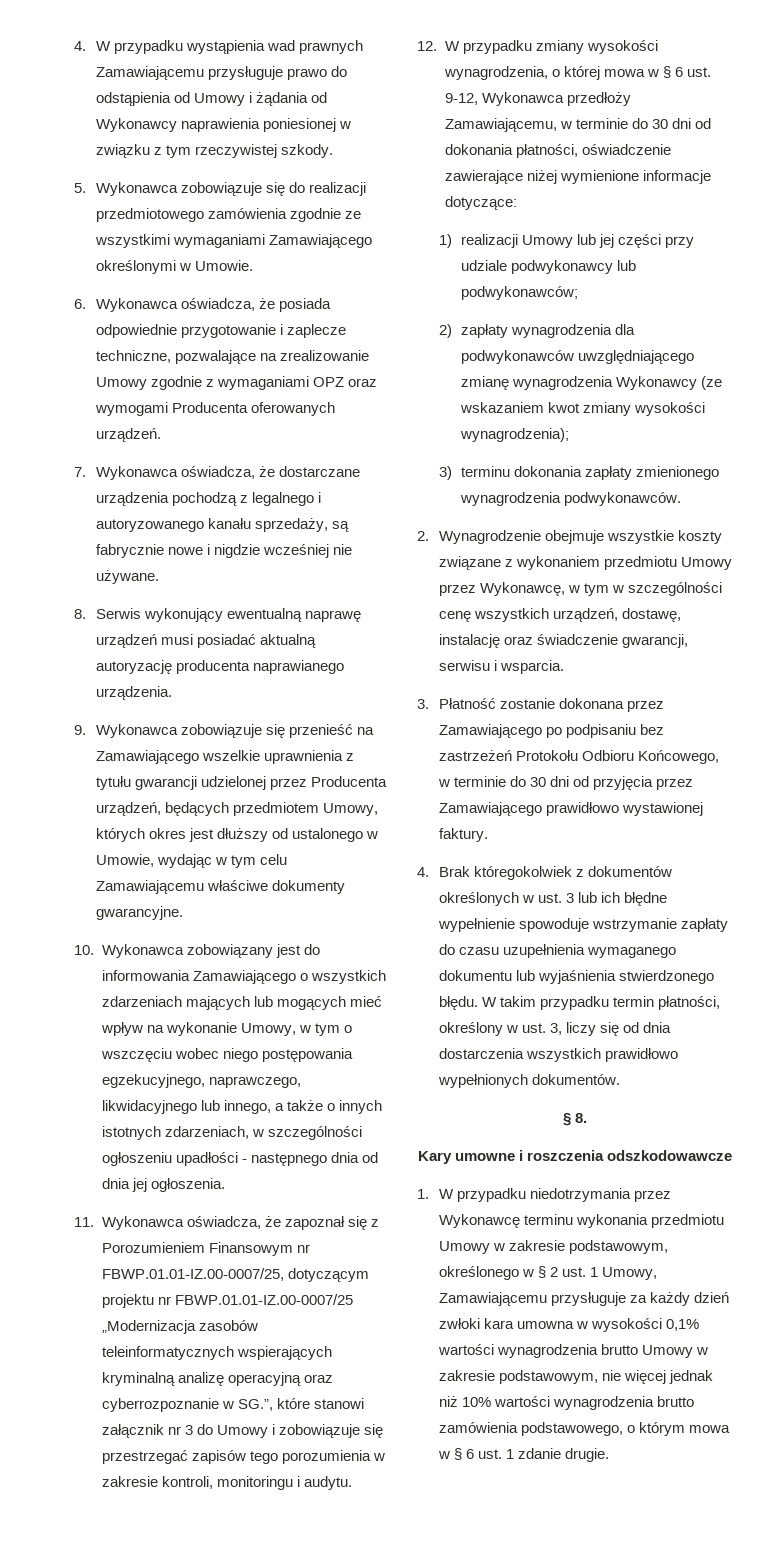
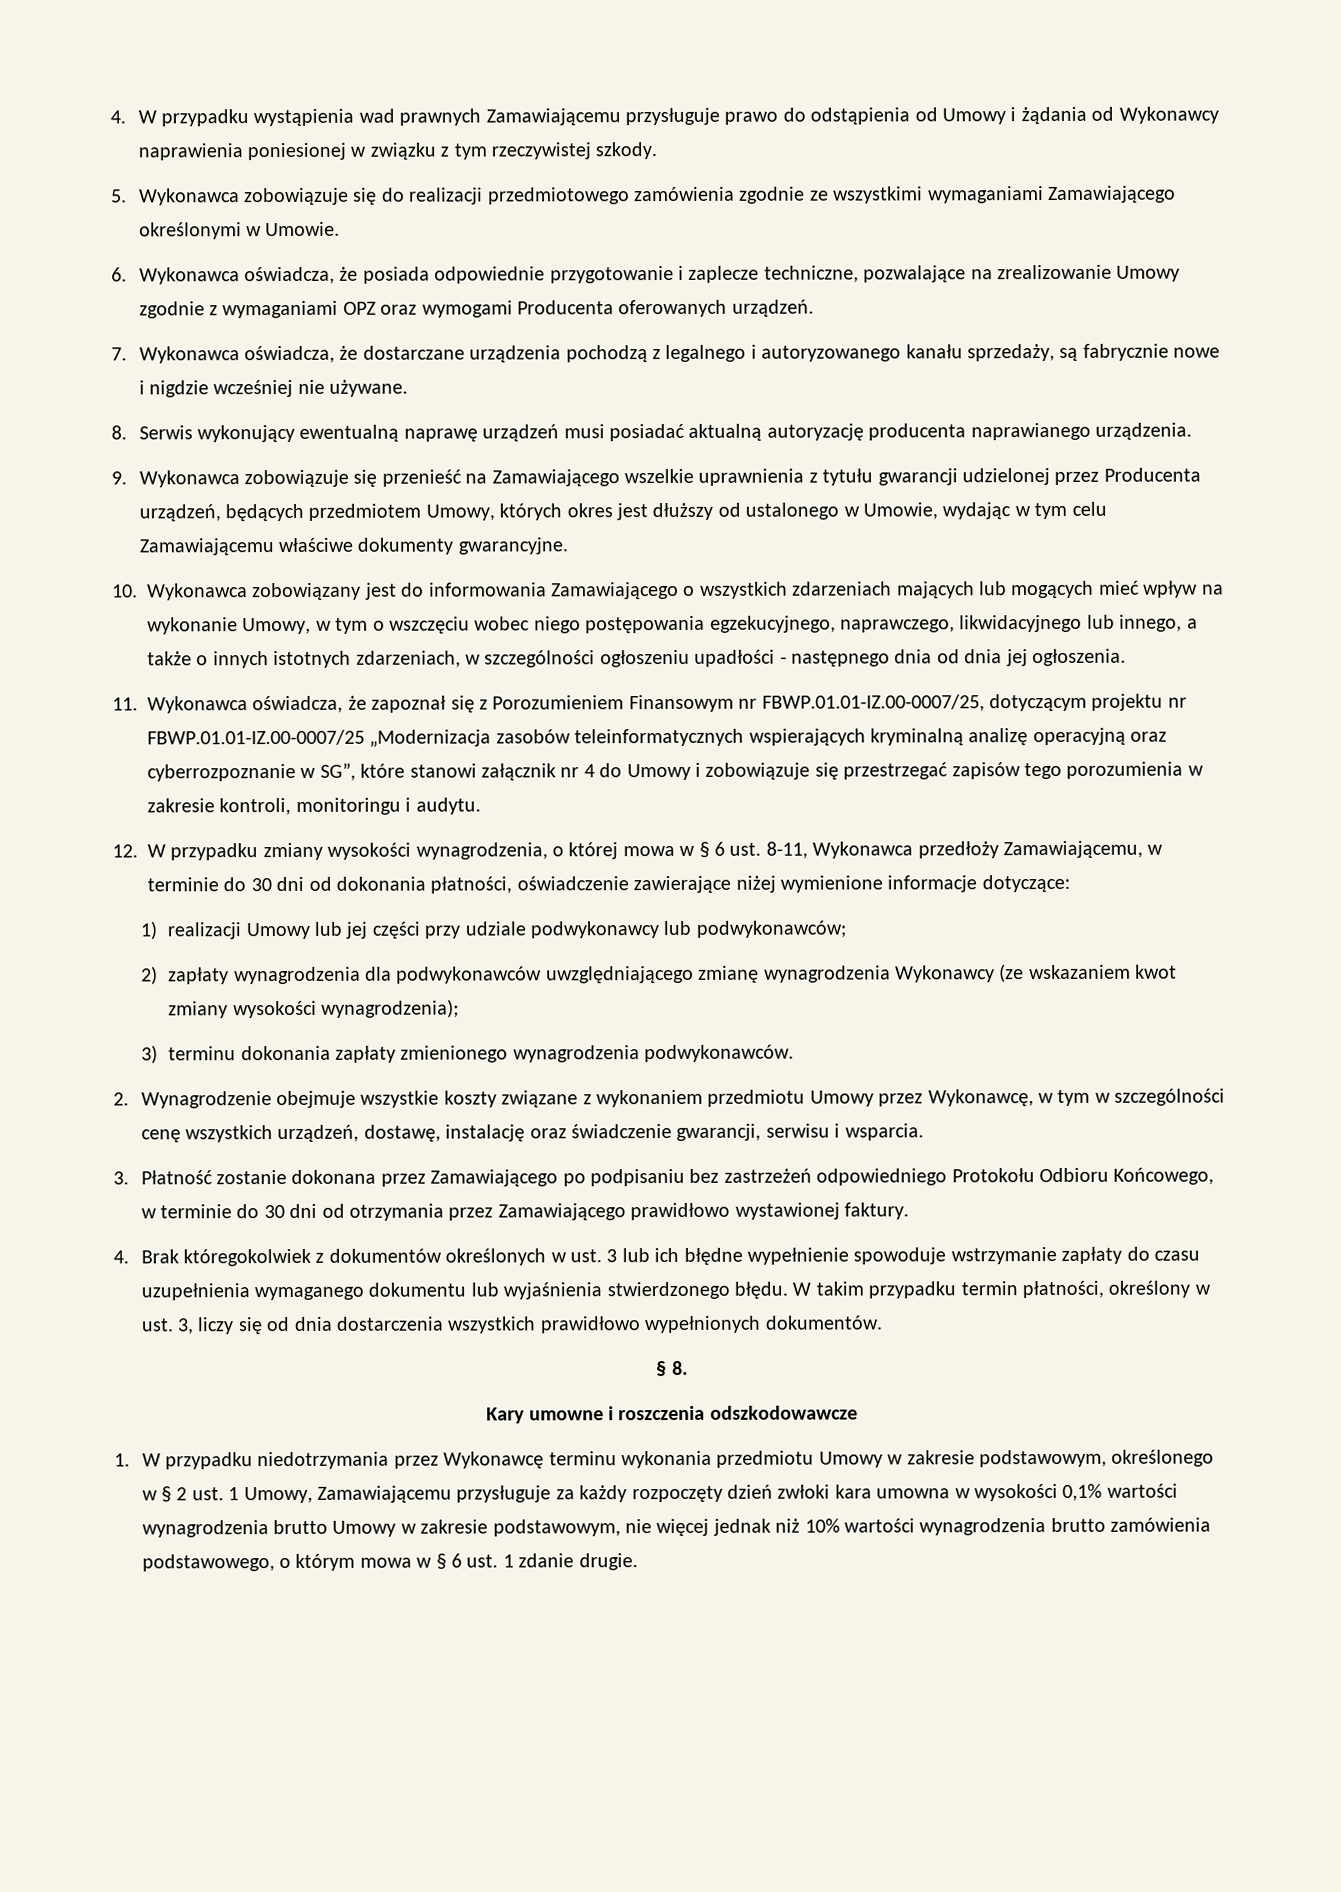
[237,1399,273,1411] SG.”, -> [319,762,356,781] SG”,
[184,1425,193,1435] 3 -> [583,764,595,778] 4
[444,93,478,105] 9-12, -> [765,841,808,859] 8-11,
(513, 755) none -> [816,1168,948,1186] odpowiedniego
[593,776,654,790] przyjęcia -> [348,1203,444,1221] otrzymania
(691, 1299) none -> [631,1485,723,1503] rozpoczęty

